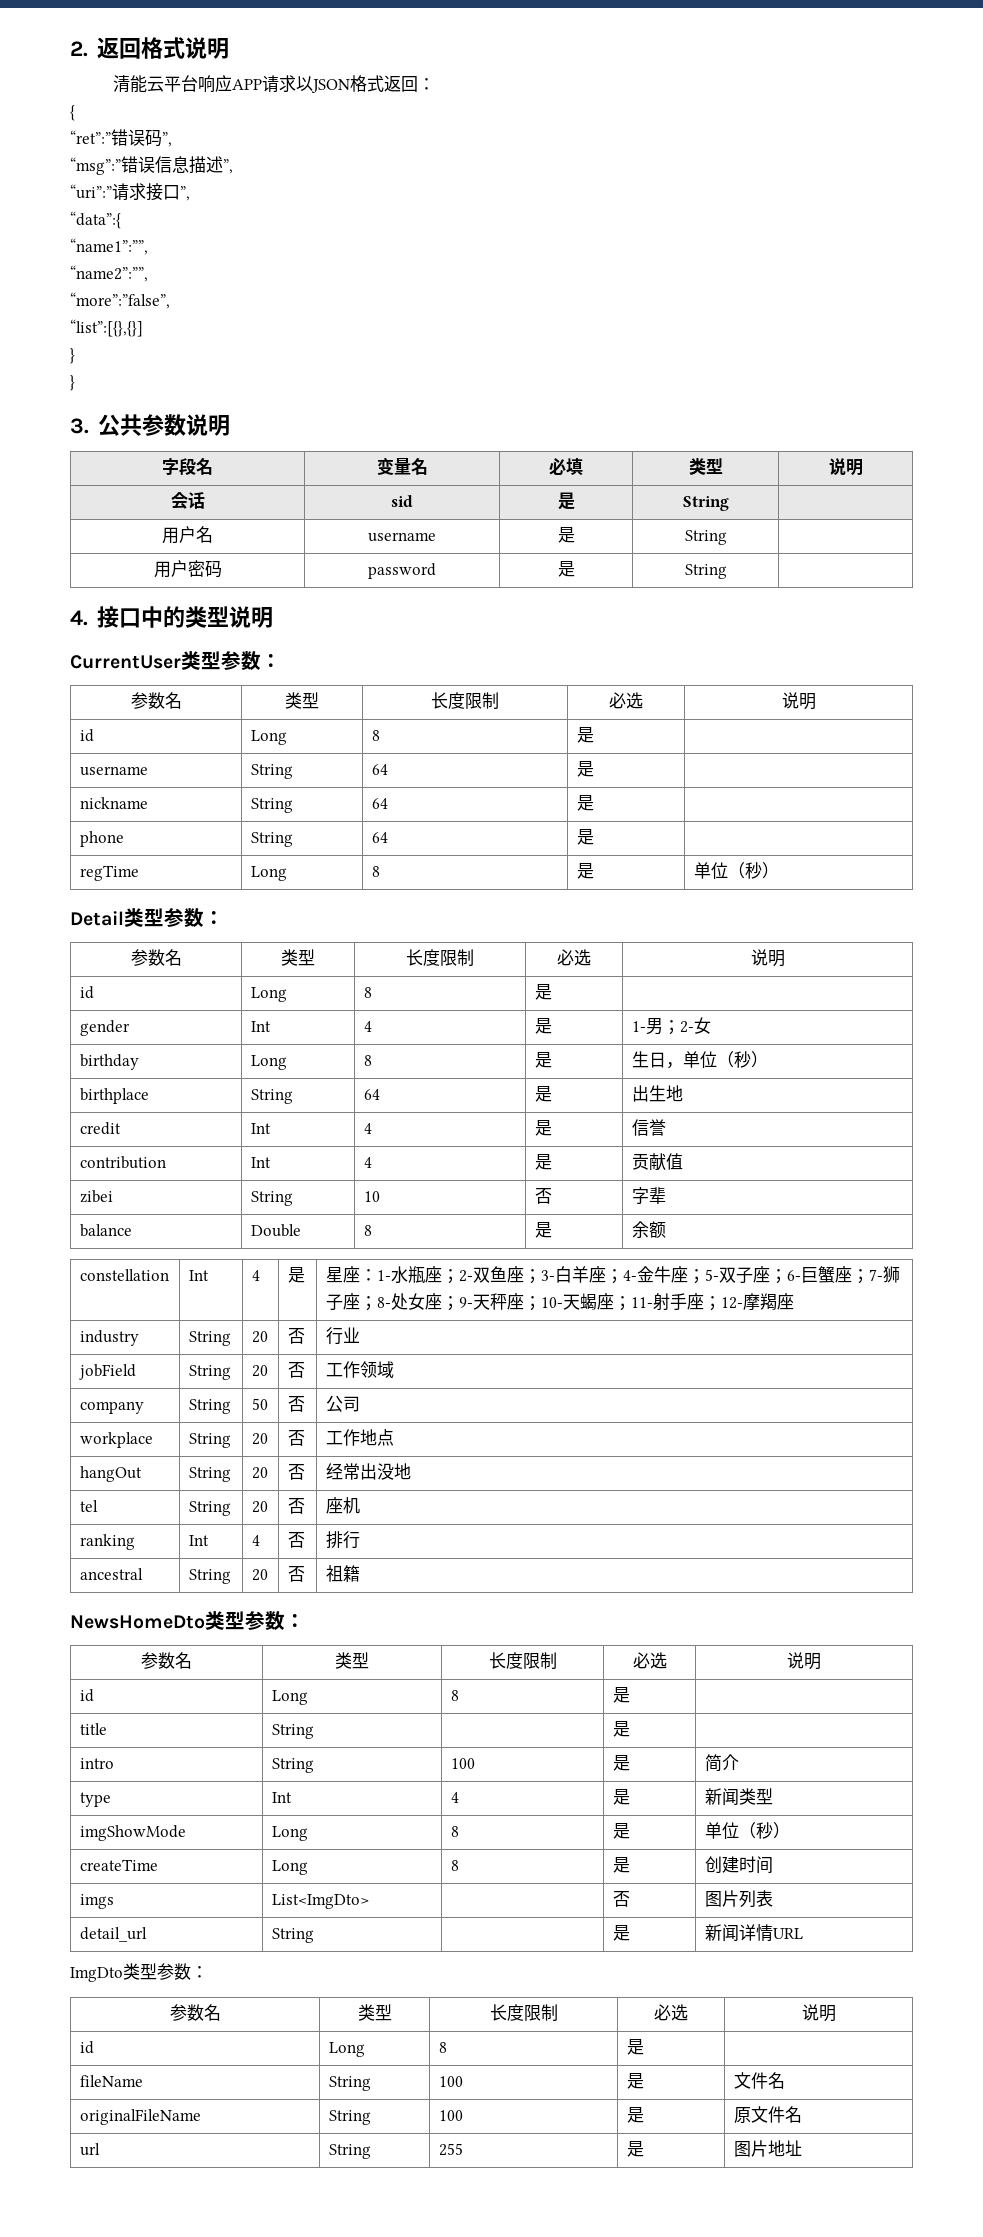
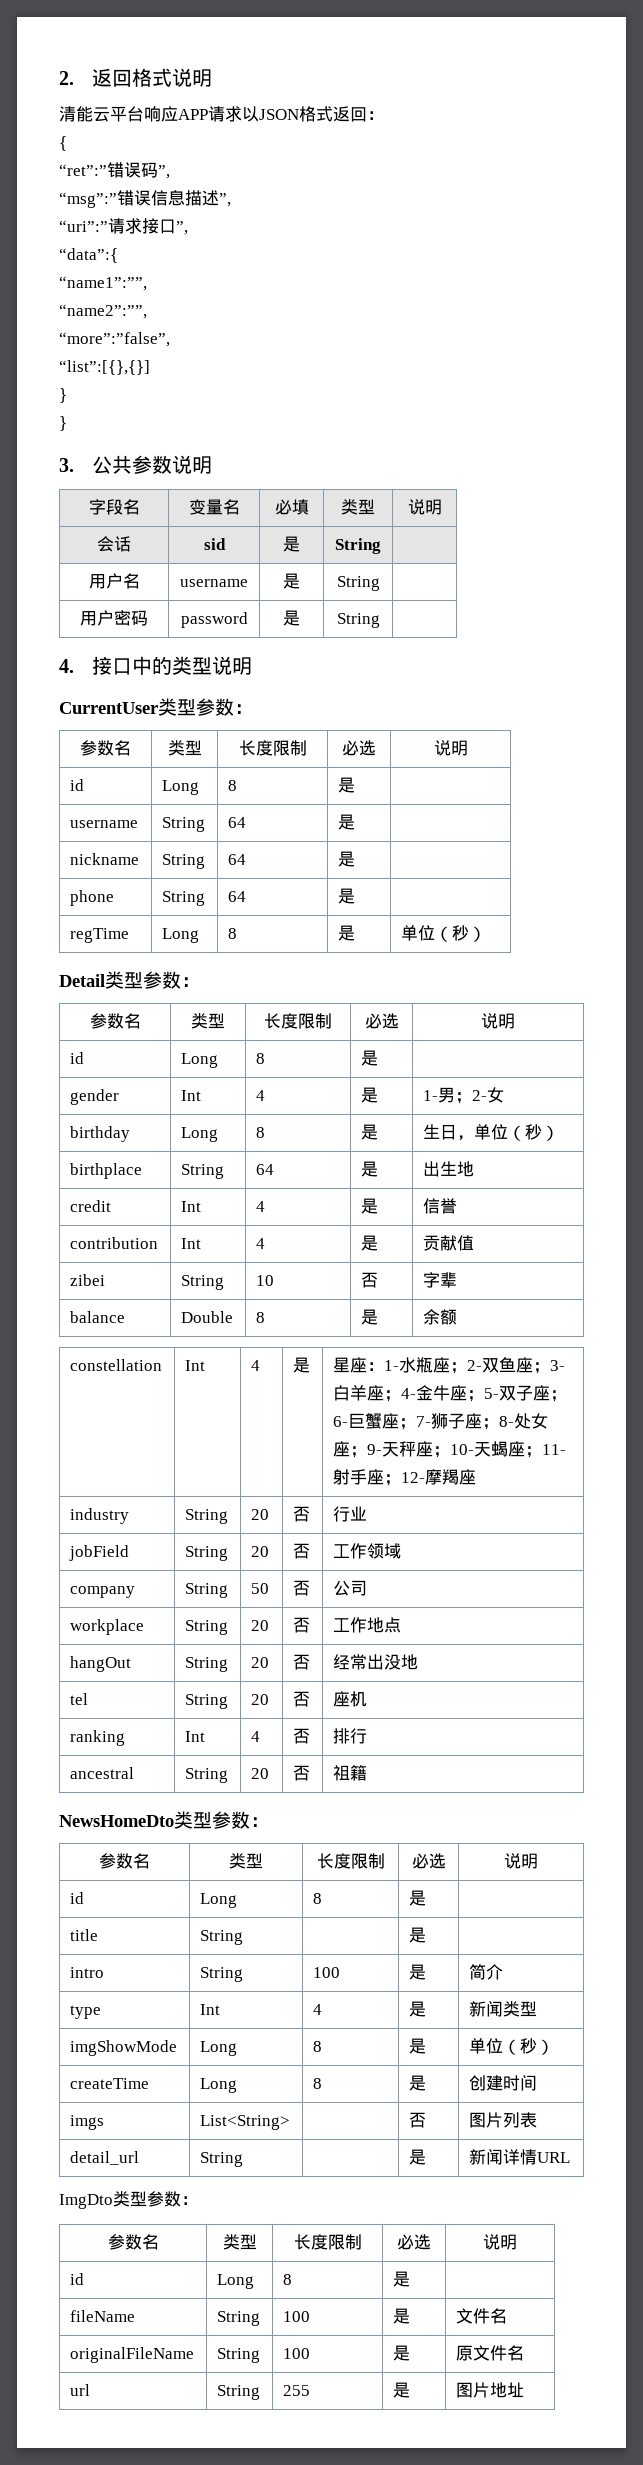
[271,1894,369,1909] List<ImgDto> -> [200,2115,291,2130] List<String>

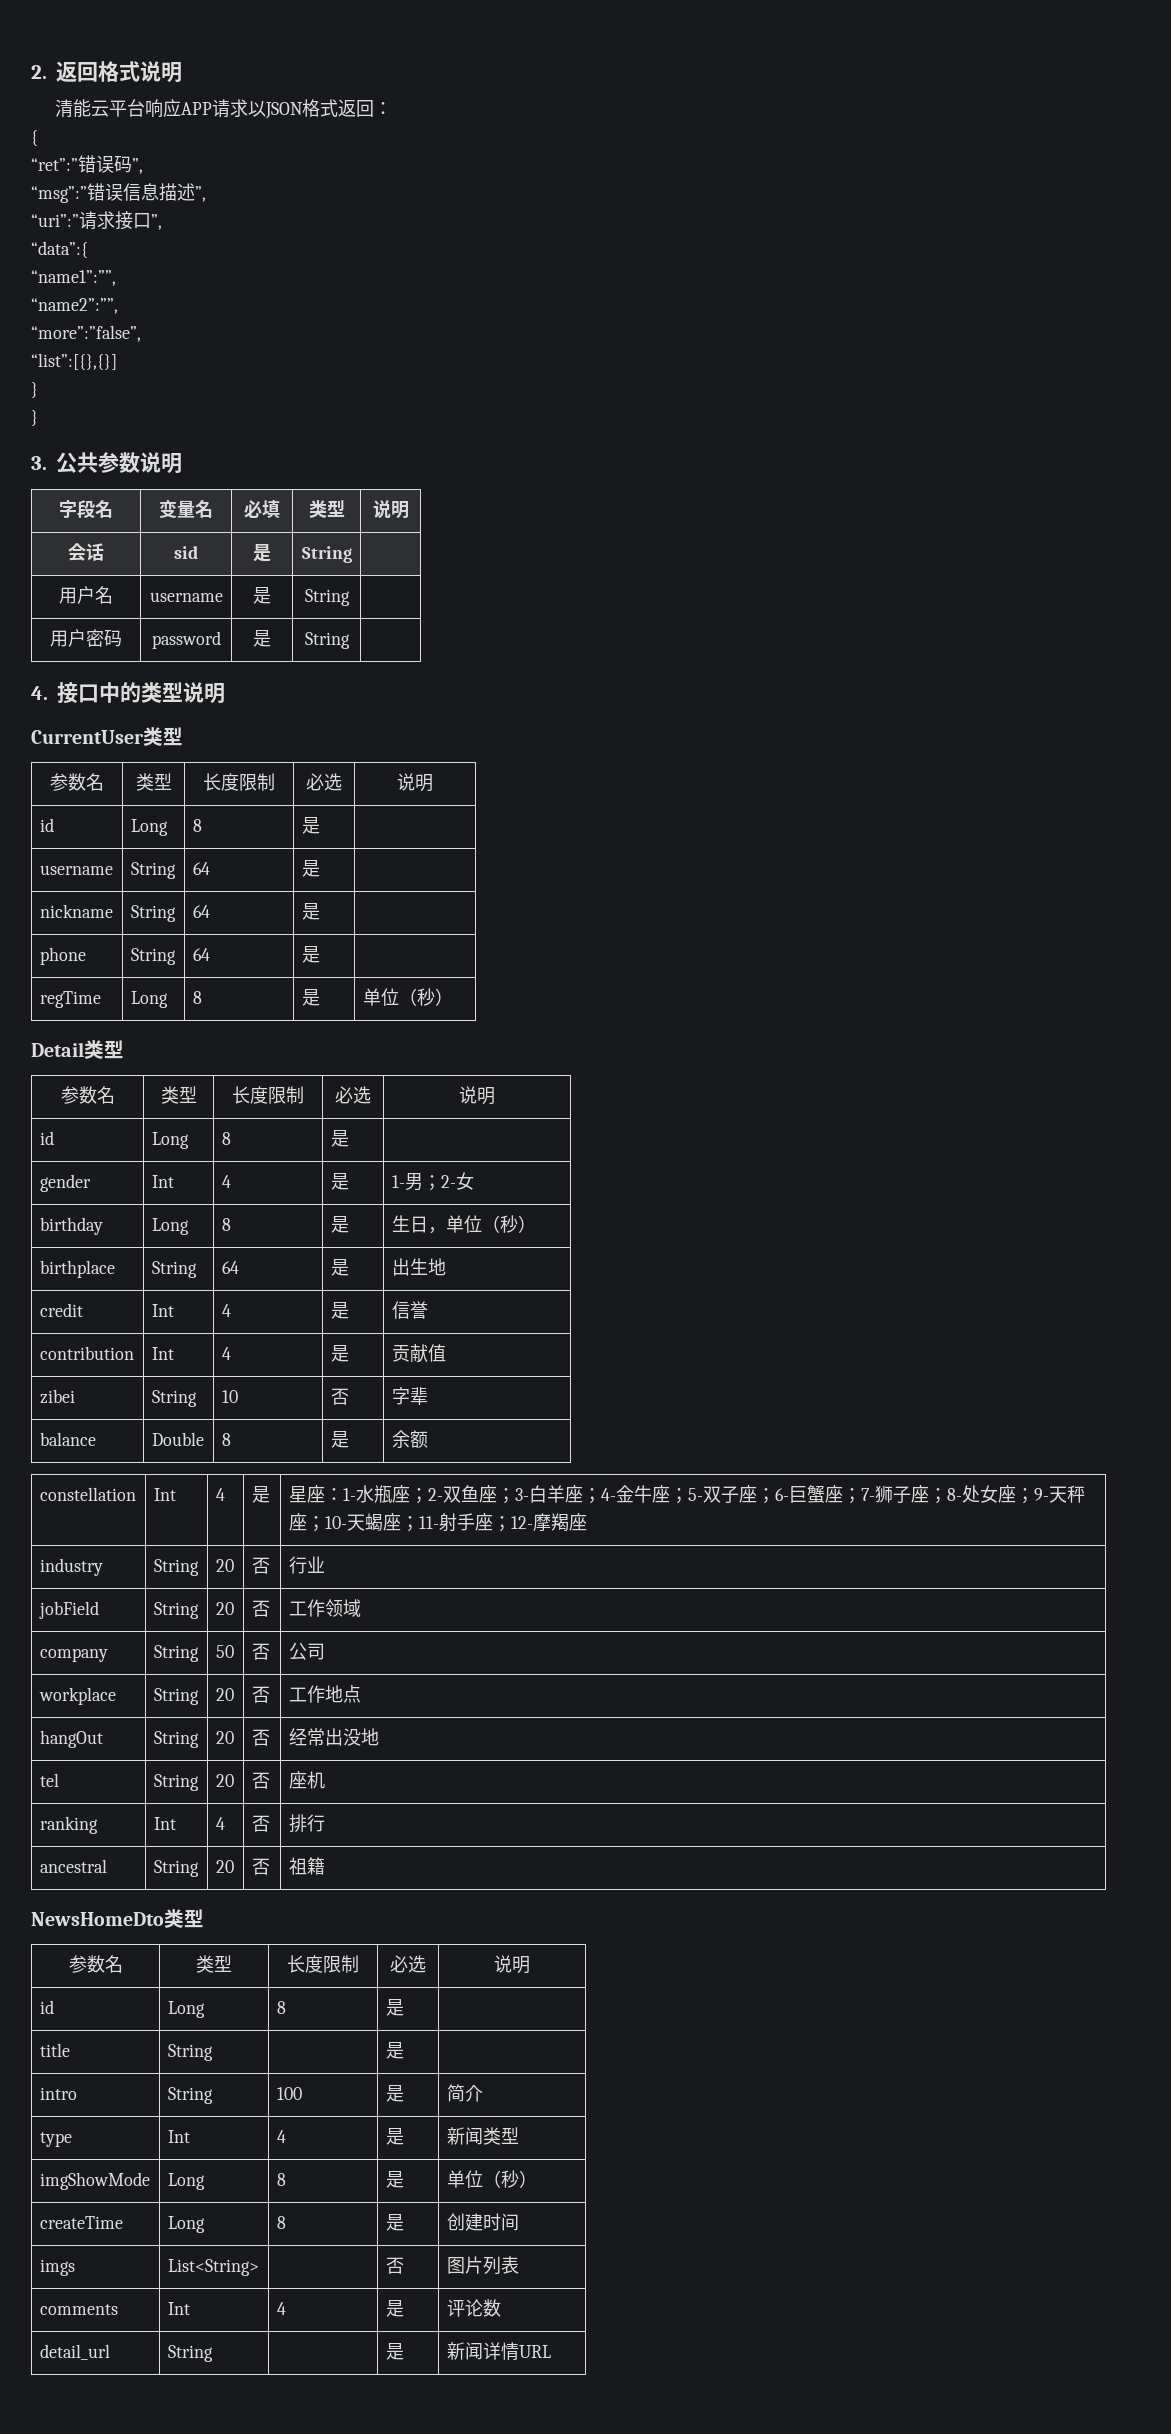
[196,698,253,716] 参数： -> (183, 736) none
[143,971,200,989] 参数： -> (124, 1049) none
[212,1811,269,1829] 参数： -> (204, 1918) none
(538, 2120) none -> [39,2304,118,2315] [167,2302,190,2315] [276,2302,286,2315] [385,2300,404,2317] [446,2299,501,2317] // comments | Int | 4 | 是 | 评论数
[59,2191,198,2209] [107,2234,159,2250] [222,2234,257,2250] [293,2234,362,2250] [397,2234,431,2250] [483,2234,517,2250] [70,2273,85,2285] [217,2274,255,2289] [283,2274,293,2285] [393,2271,411,2287] [70,2310,136,2322] [217,2311,261,2326] [283,2311,311,2322] [393,2308,411,2324] [456,2308,508,2324] [70,2347,195,2363] [217,2348,261,2363] [283,2348,311,2359] [393,2345,411,2361] [456,2345,525,2361] [70,2384,91,2396] [217,2385,261,2400] [283,2385,311,2396] [393,2382,411,2398] [456,2382,525,2398] // ImgDto类型参数： // 参数名 | 类型 | 长度限制 | 必选 | 说明 // id | Long | 8 | 是 | // fileName | String | 100 | 是 | 文件名 // originalFileName | String | 100 | 是 | 原文件名 // url | String | 255 | 是 | 图片地址 -> (551, 2351) none

